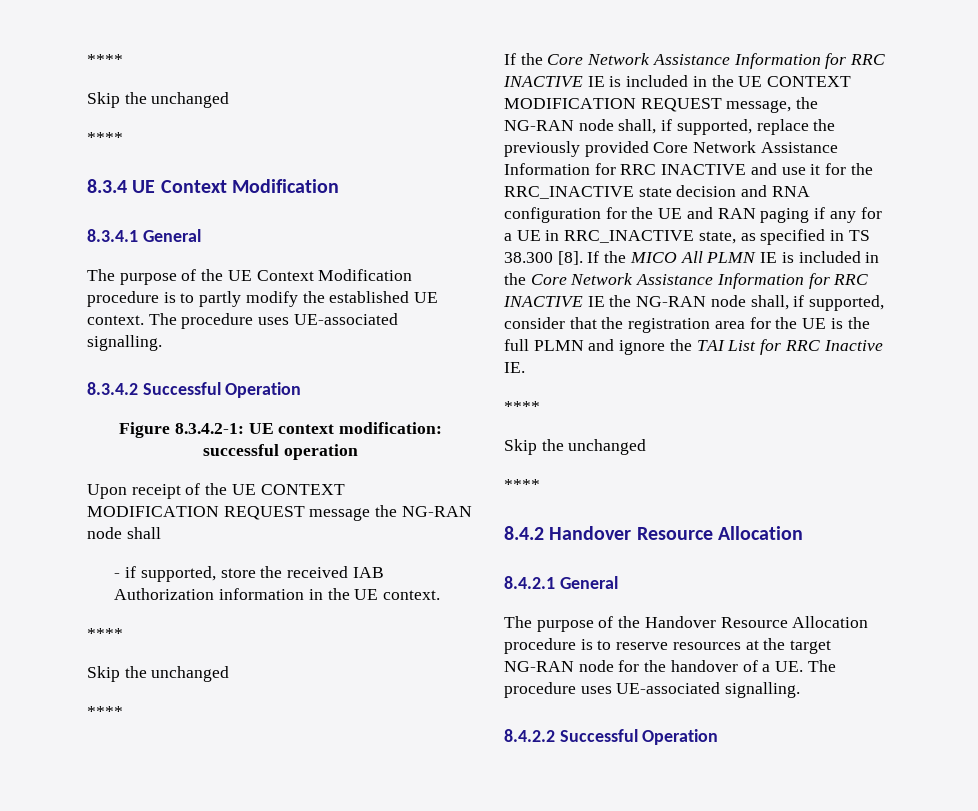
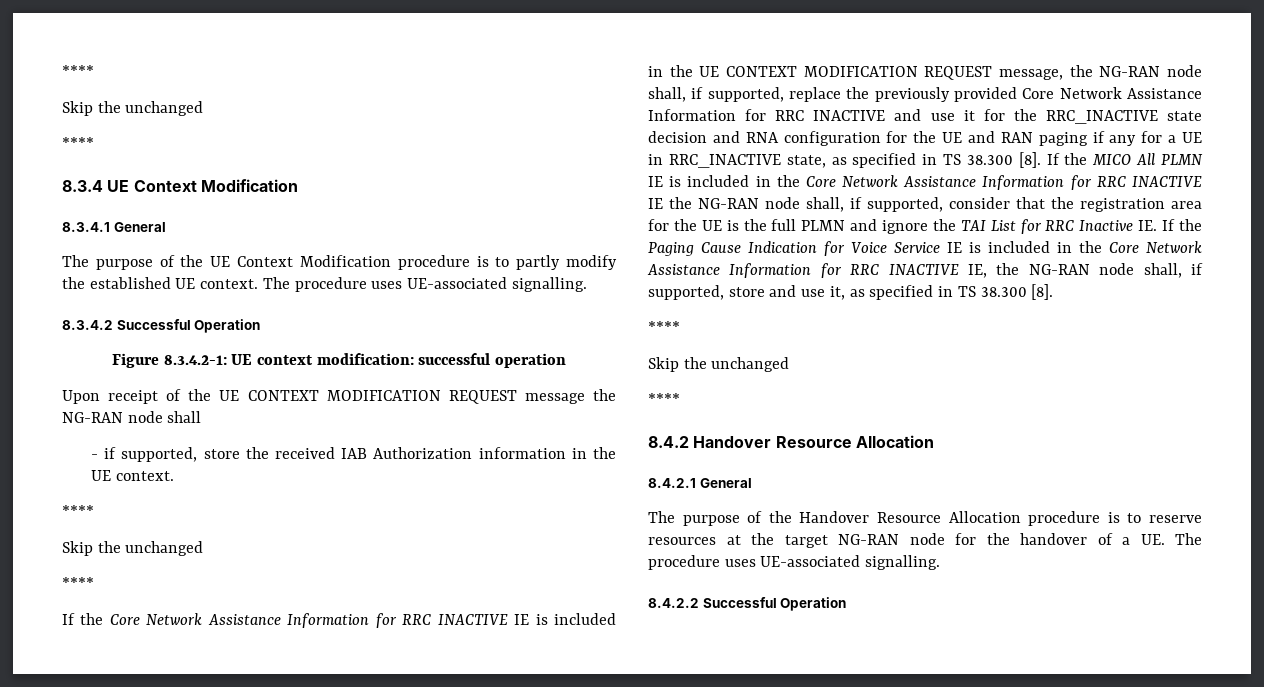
(525, 367) none -> [1162,219,1202,231] [648,241,1202,256] [647,263,1203,278] [648,284,1054,300] If the Paging Cause Indication for Voice Service IE is included in the Core Network Assistance Information for RRC INACTIVE IE, the NG-RAN node shall, if supported, store and use it, as specified in TS 38.300 [8].

